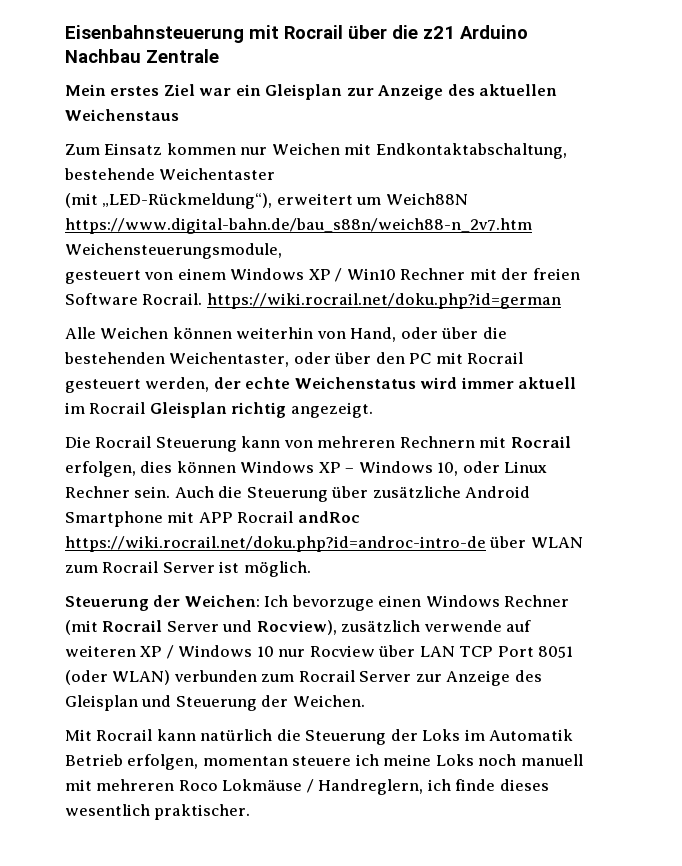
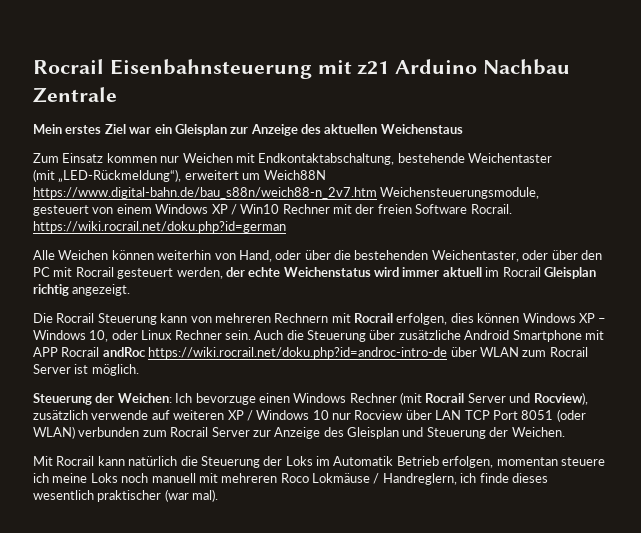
(65, 34) none -> [33,59,104,74] Rocrail
[284,25,418,39] Rocrail über die -> (352, 67) none
[154,804,251,820] praktischer. -> [97,489,219,502] praktischer (war mal).

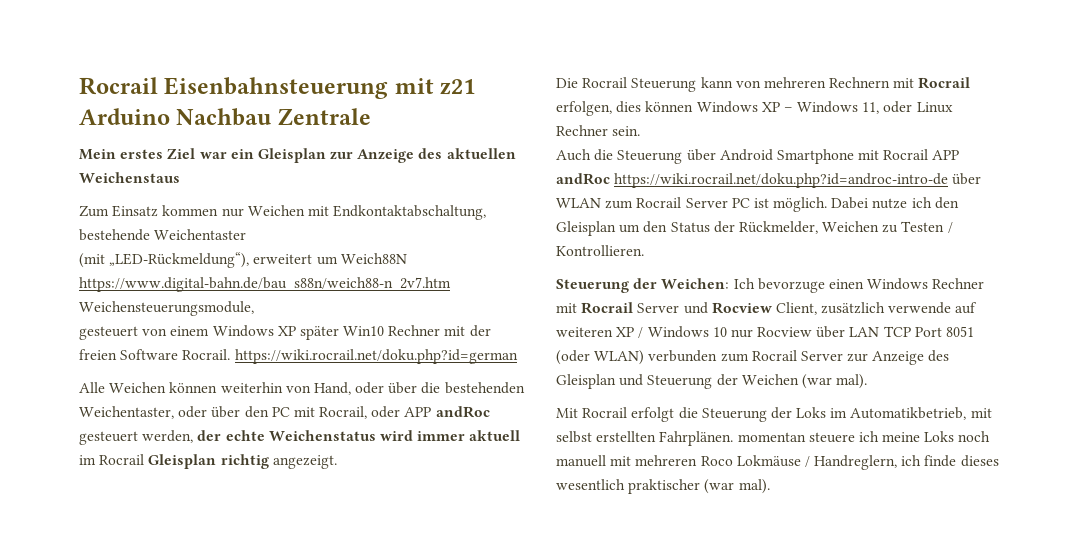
[230,204,237,215] / -> [299,326,339,340] später
[75,267,114,277] Rocrail -> [319,406,490,419] Rocrail, oder APP andRoc
[89,330,109,342] 10, -> [862,102,880,114] 11,
(251, 335) none -> (641, 131) //
[398,330,461,340] zusätzliche -> (716, 155) none
[33,347,100,357] APP Rocrail -> [883,149,960,160] Rocrail APP
(71, 369) none -> [731,198,750,208] PC
(139, 370) none -> [831,197,959,209] [556,221,953,236] [556,245,644,256] Dabei nutze ich den Gleisplan um den Status der Rückmelder, Weichen zu Testen / Kontrollieren.
[400,392,422,405] (mit -> [556,303,577,313] mit
[533,392,588,405] Rocview), -> [711,302,817,315] Rocview Client,
[511,427,565,437] Weichen. -> [741,374,868,389] Weichen (war mal).
[97,456,178,466] kann natürlich -> [631,407,675,422] erfolgt
[333,456,494,468] Automatik Betrieb erfolgen, -> [850,407,992,420] [556,431,734,446] Automatikbetrieb, mit selbst erstellten Fahrplänen.

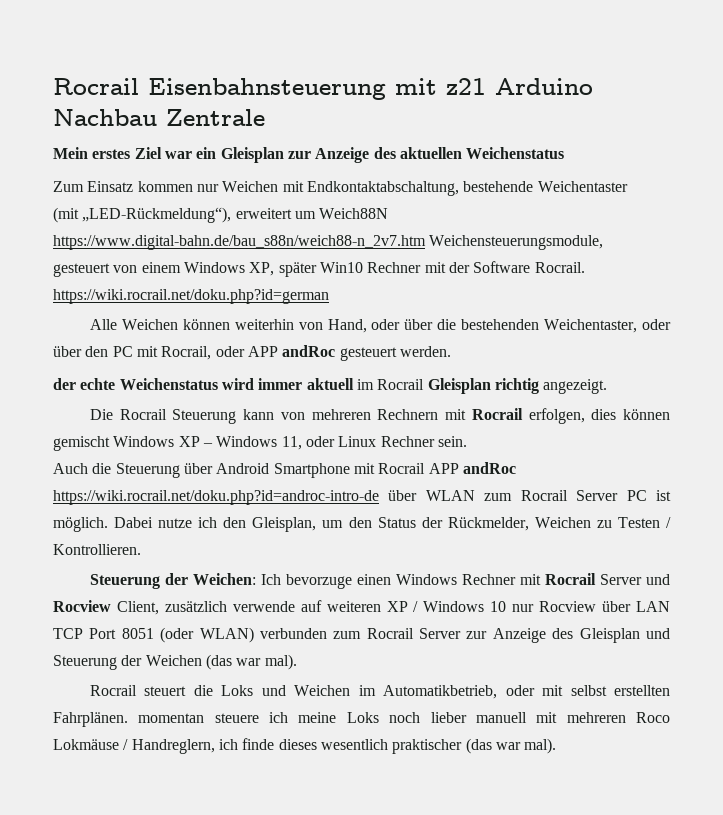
[79,172,180,183] Weichenstaus -> [466,147,565,159] Weichenstatus
[277,326,296,336] XP -> [249,262,275,276] XP,
[79,349,117,360] freien -> (470, 267) none
[142,430,194,443] werden, -> [399,346,451,357] werden. //
(694, 106) none -> [53,436,110,451] gemischt
[556,221,616,236] Gleisplan -> [252,517,317,532] Gleisplan,
[801,374,832,389] (war -> [205,654,262,670] (das war
[556,407,827,422] Mit Rocrail erfolgt die Steuerung der Loks -> [90,685,351,696] Rocrail steuert die Loks und Weichen
(967, 413) none -> [505,685,535,696] oder
(991, 436) none -> [430,712,467,723] lieber
[704,479,735,494] (war -> [465,738,521,754] (das war

